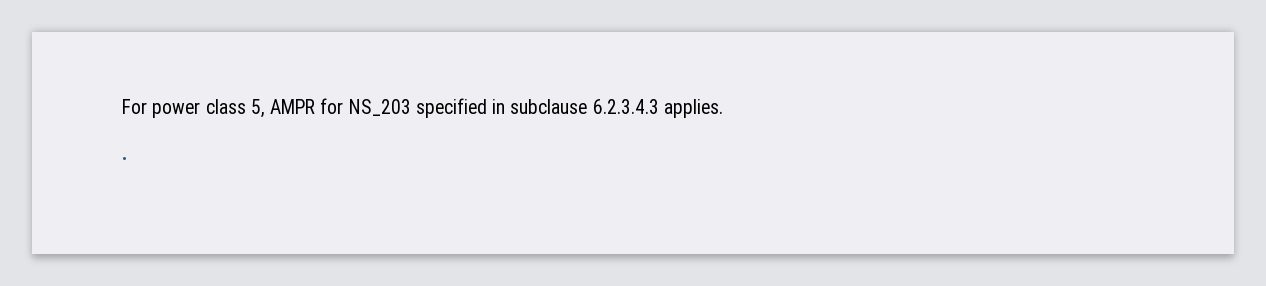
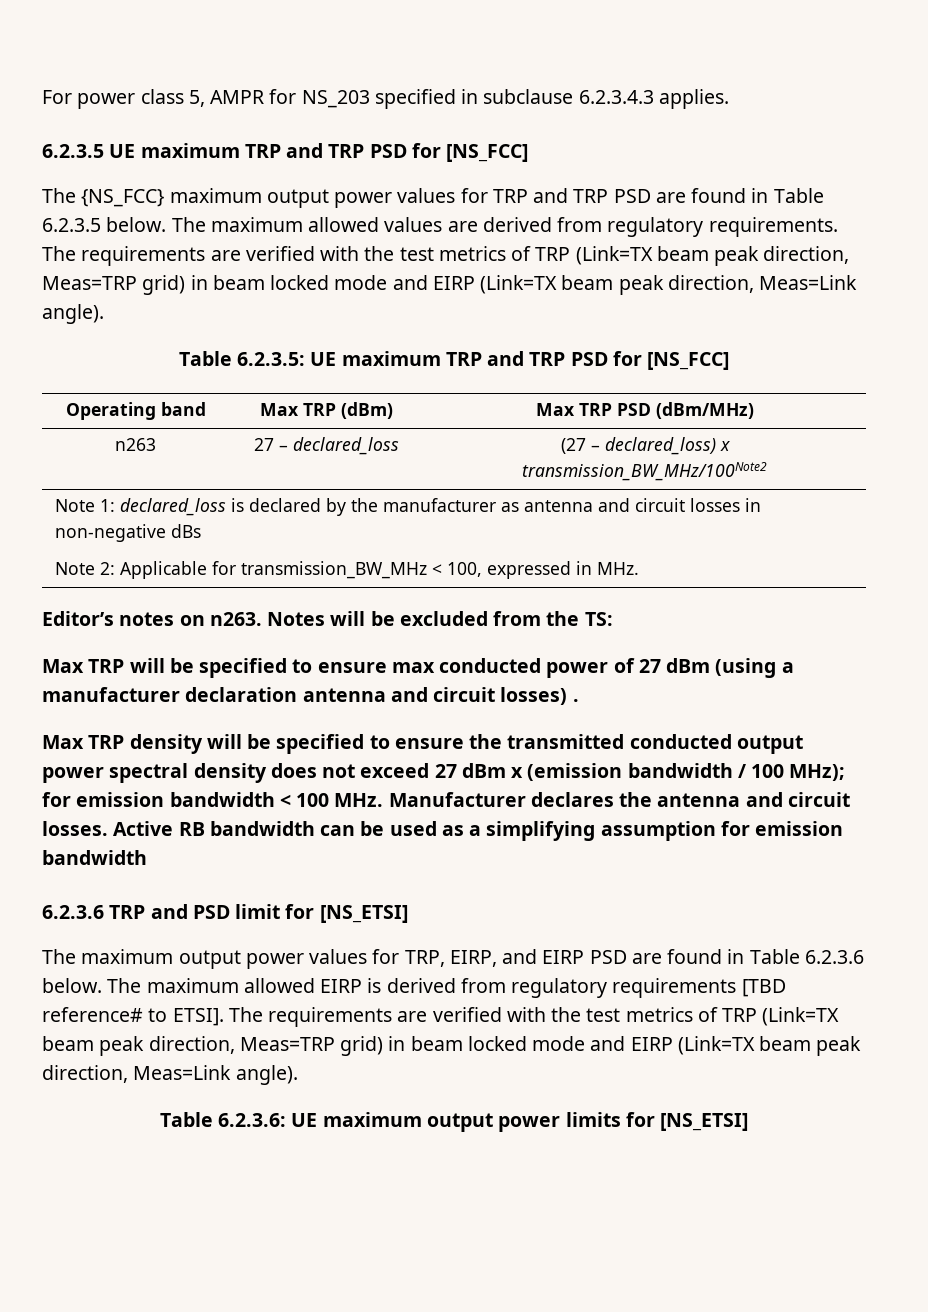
[122,157,127,160] . -> [42,143,529,162] [42,188,824,208] [42,217,838,237] [42,246,850,266] [42,275,858,295] [42,304,104,324] [178,351,730,370] [65,402,206,420] [259,402,393,419] [535,402,754,419] [115,438,156,451] [253,437,399,455] [560,437,730,455] [522,462,767,481] [54,498,761,516] [54,524,201,542] [54,561,639,579] [42,611,613,626] [42,658,794,678] [42,687,579,705] [42,734,803,754] [42,763,846,783] [42,792,850,807] [42,821,844,841] [42,850,147,865] [42,904,408,923] [42,949,864,969] [42,978,786,998] [42,1007,840,1027] [42,1036,862,1056] [42,1065,298,1085] [159,1112,749,1132] 6.2.3.5 UE maximum TRP and TRP PSD for [NS_FCC] // The {NS_FCC} maximum output power values for TRP and TRP PSD are found in Table 6.2.3.5 below. The maximum allowed values are derived from regulatory requirements. The requirements are verified with the test metrics of TRP (Link=TX beam peak direction, Meas=TRP grid) in beam locked mode and EIRP (Link=TX beam peak direction, Meas=Link angle). // Table 6.2.3.5: UE maximum TRP and TRP PSD for [NS_FCC] // Operating band | Max TRP (dBm) | Max TRP PSD (dBm/MHz) // n263 | 27 – declared_loss | (27 – declared_loss) x transmission_BW_MHz/100Note2 // Note 1: declared_loss is declared by the manufacturer as antenna and circuit losses in non-negative dBs // Note 2: Applicable for transmission_BW_MHz < 100, expressed in MHz. // Editor’s notes on n263. Notes will be excluded from the TS: // Max TRP will be specified to ensure max conducted power of 27 dBm (using a manufacturer declaration antenna and circuit losses) . // Max TRP density will be specified to ensure the transmitted conducted output power spectral density does not exceed 27 dBm x (emission bandwidth / 100 MHz); for emission bandwidth < 100 MHz. Manufacturer declares the antenna and circuit losses. Active RB bandwidth can be used as a simplifying assumption for emission bandwidth // 6.2.3.6 TRP and PSD limit for [NS_ETSI] // The maximum output power values for TRP, EIRP, and EIRP PSD are found in Table 6.2.3.6 below. The maximum allowed EIRP is derived from regulatory requirements [TBD reference# to ETSI]. The requirements are verified with the test metrics of TRP (Link=TX beam peak direction, Meas=TRP grid) in beam locked mode and EIRP (Link=TX beam peak direction, Meas=Link angle). // Table 6.2.3.6: UE maximum output power limits for [NS_ETSI]

